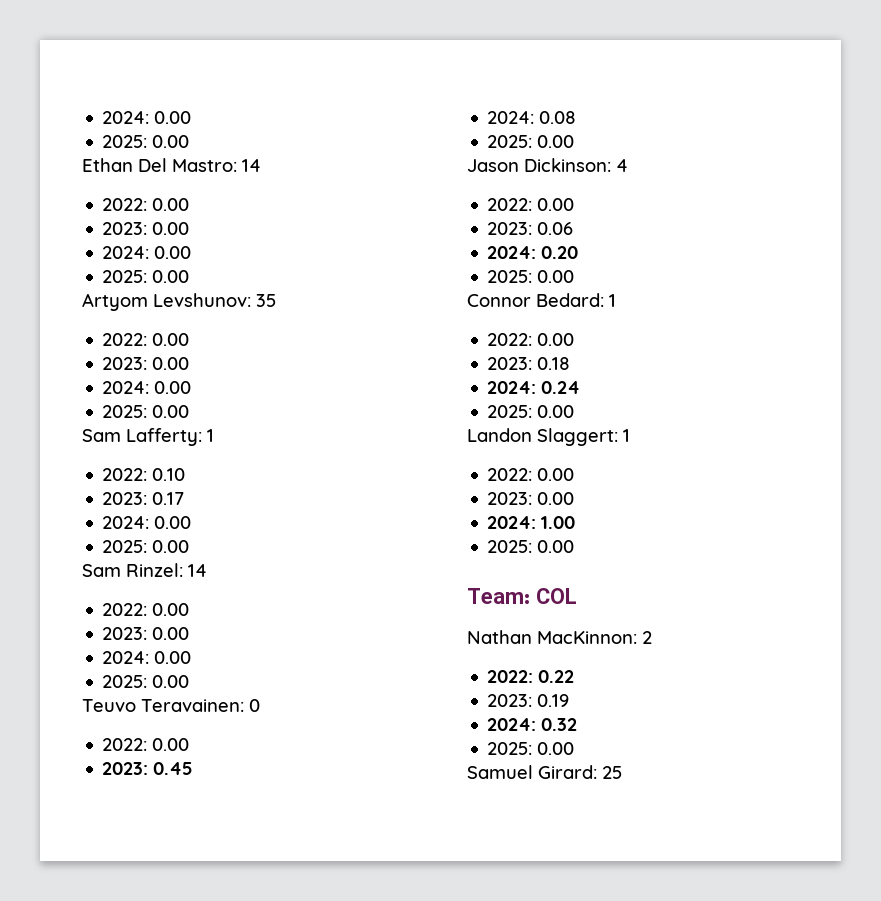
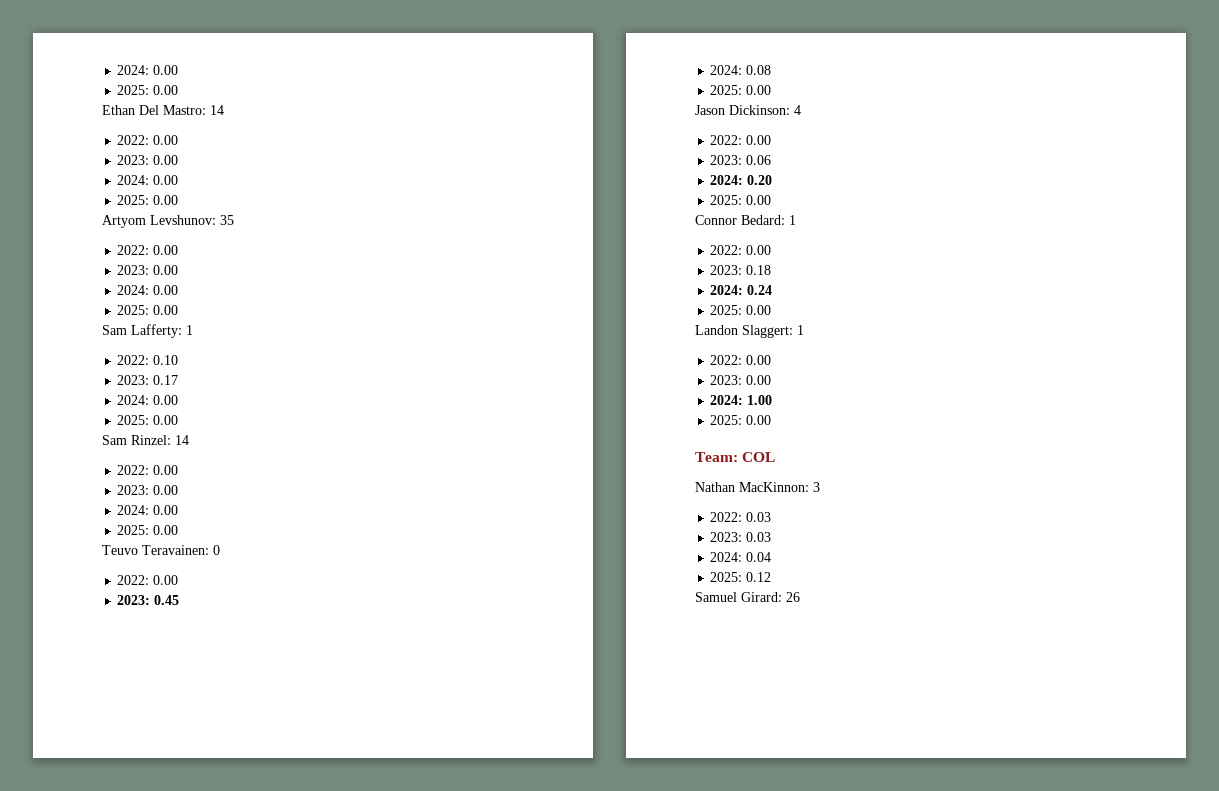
[642,631,652,644] [487,670,575,683] [487,694,570,707] [487,718,578,731] [487,742,575,755] 2 // 2022: 0.22 // 2023: 0.19 // 2024: 0.32 // 2025: 0.00 -> [813,482,820,492] [710,512,772,522] [710,532,772,542] [710,552,772,562] [710,572,772,582] 3 // 2022: 0.03 // 2023: 0.03 // 2024: 0.04 // 2025: 0.12
[602,766,622,779] 25 -> [786,592,800,602] 26

